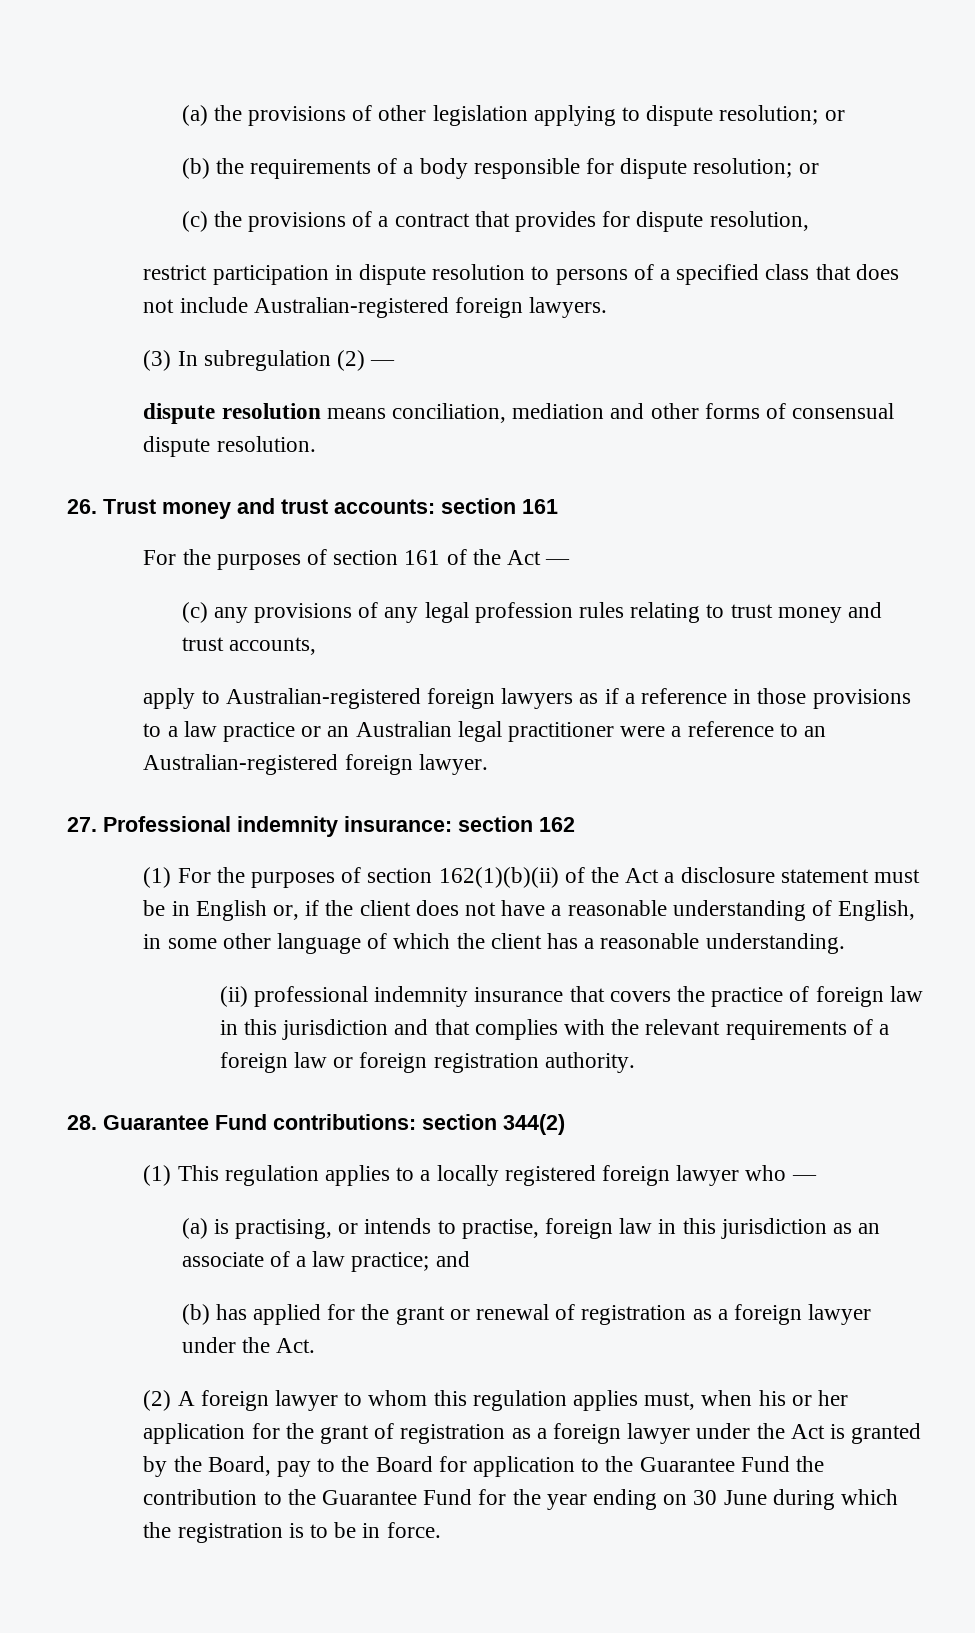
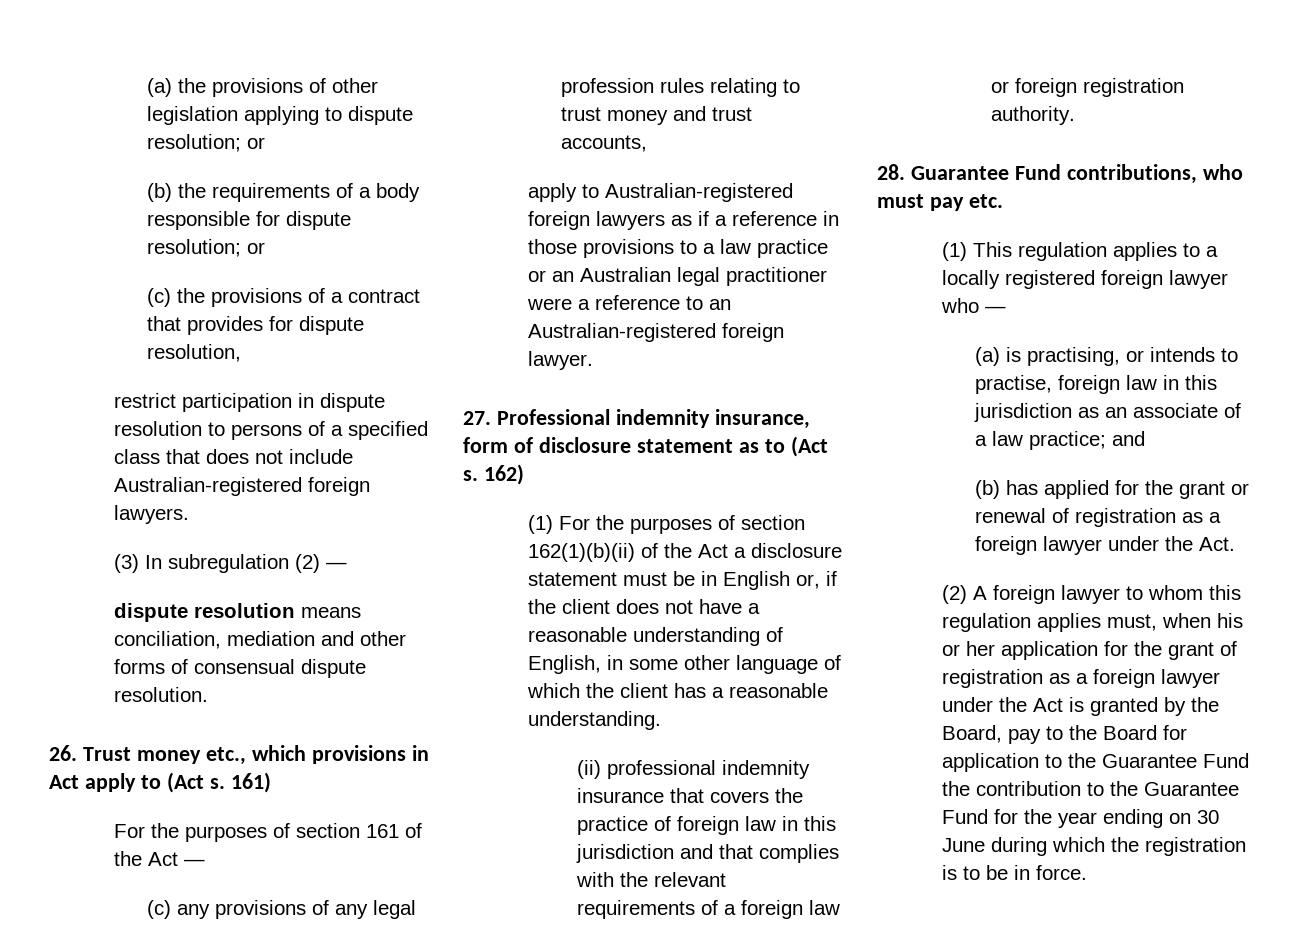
[237,498,558,514] and trust accounts: section 161 -> [205,745,429,765] [49,772,271,793] etc., which provisions in Act apply to (Act s. 161)
[344,816,575,832] insurance: section 162 -> [714,409,810,429] [463,436,828,457] [463,464,524,485] insurance, form of disclosure statement as to (Act s. 162)
[273,1114,565,1135] contributions: section 344(2) -> [1066,164,1243,184] [877,194,1003,211] contributions, who must pay etc.

